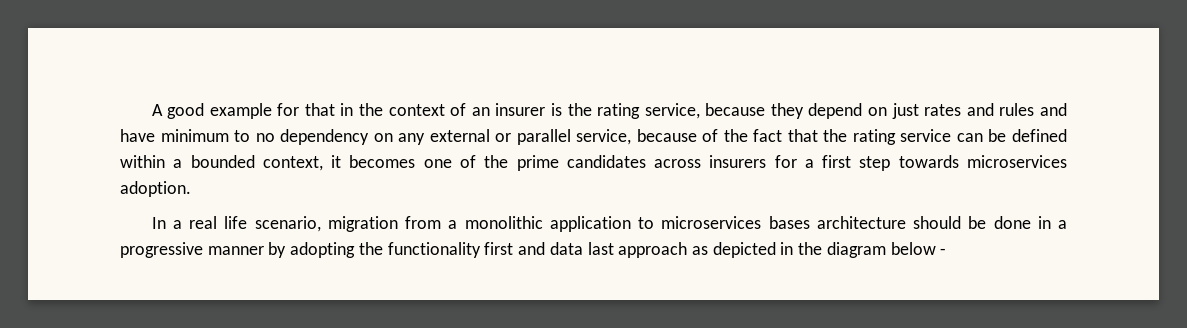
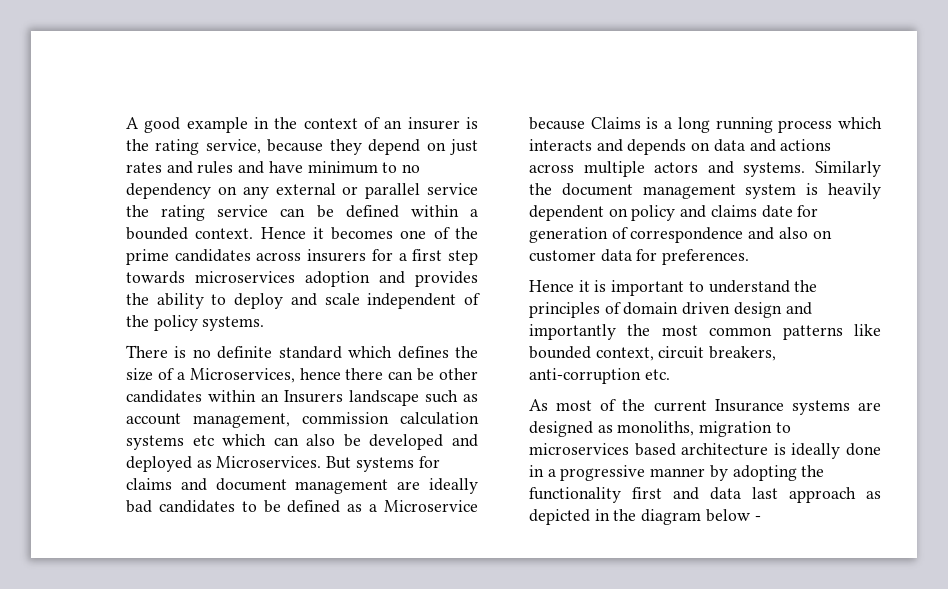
[277,103,335,116] for that -> (248, 125) none
[576,129,818,145] service, because of the fact that -> [427,183,478,195] service
[262,156,323,171] context, -> [195,227,306,239] context. Hence
[120,181,191,197] [151,216,987,232] adoption. // In a real life scenario, migration from a monolithic application to microservices bases architecture should be -> [305,271,478,287] [126,293,481,309] [126,315,265,331] [126,345,479,359] [126,368,478,383] [126,390,478,406] [126,412,479,428] [126,434,478,450] [126,456,440,472] [126,478,478,494] [126,500,478,513] [529,117,882,133] [529,139,832,155] [529,161,881,177] [529,183,881,199] [529,205,819,221] [529,227,832,243] [529,249,750,265] [529,280,818,296] [529,302,812,318] [529,324,881,340] [529,346,777,361] [529,368,670,384] [529,399,881,415] [529,421,791,437] [529,443,841,459] adoption and provides the ability to deploy and scale independent of the policy systems. // There is no definite standard which defines the size of a Microservices, hence there can be other candidates within an Insurers landscape such as account management, commission calculation systems etc which can also be developed and deployed as Microservices. But systems for claims and document management are ideally bad candidates to be defined as a Microservice because Claims is a long running process which interacts and depends on data and actions across multiple actors and systems. Similarly the document management system is heavily dependent on policy and claims date for generation of correspondence and also on customer data for preferences. // Hence it is important to understand the principles of domain driven design and importantly the most common patterns like bounded context, circuit breakers, anti-corruption etc. // As most of the current Insurance systems are designed as monoliths, migration to microservices based architecture is ideally

